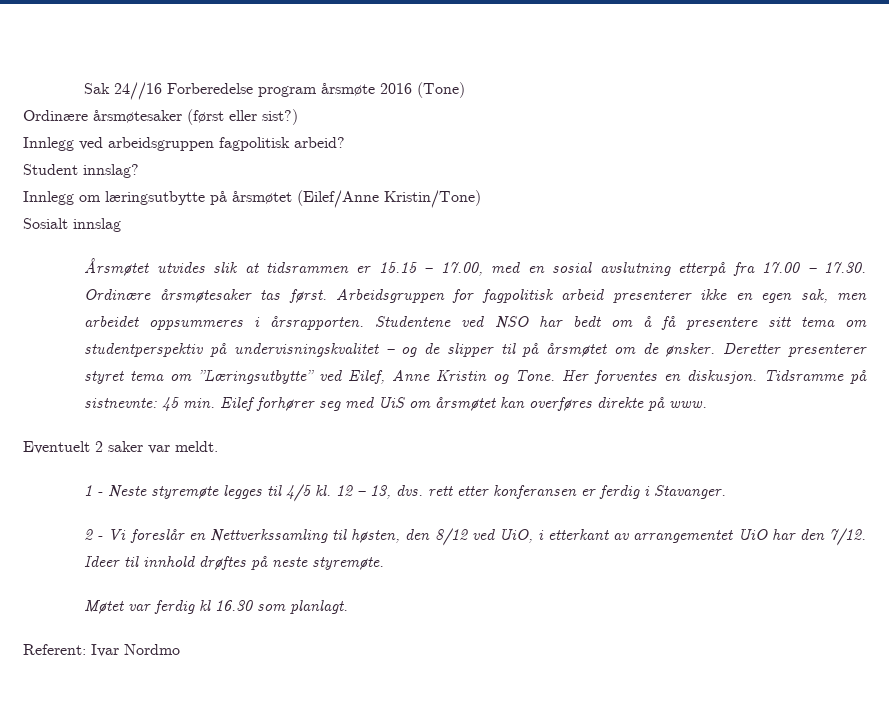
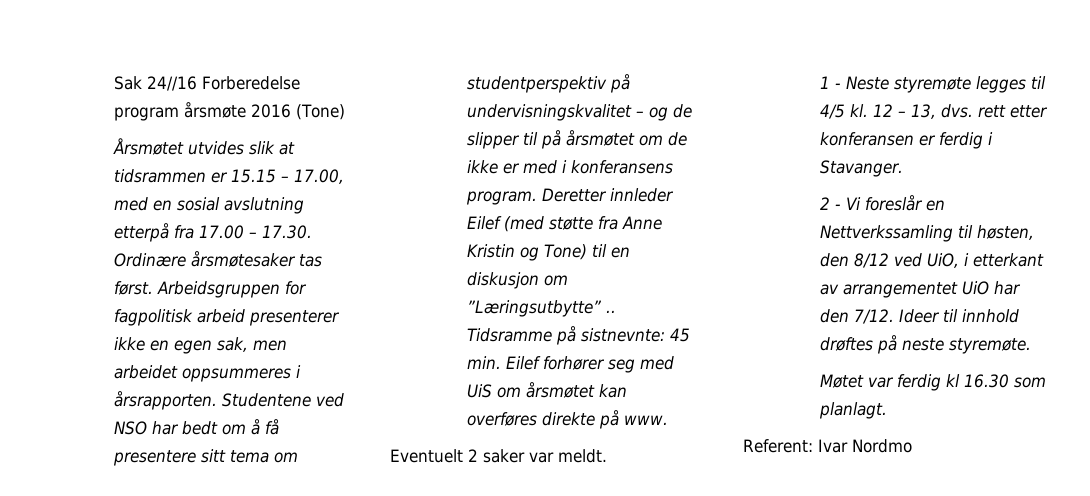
[23,109,298,125] [23,137,345,151] [23,164,139,178] [23,190,481,208] [23,218,121,232] // Ordinære årsmøtesaker (først eller sist?) // Innlegg ved arbeidsgruppen fagpolitisk arbeid? // Student innslag? // Innlegg om læringsutbytte på årsmøtet (Eilef/Anne Kristin/Tone) // Sosialt innslag -> (346, 112) none
[665,343,867,357] [84,369,758,384] ønsker. Deretter presenterer styret tema om ”Læringsutbytte” ved Eilef, Anne Kristin og Tone. Her forventes en diskusjon. -> [467,160,674,174] [466,188,675,205] [467,216,663,232] [467,244,631,261] [467,272,569,289] [467,300,617,317] ikke er med i konferansens program. Deretter innleder Eilef (med støtte fra Anne Kristin og Tone) til en diskusjon om ”Læringsutbytte” ..

